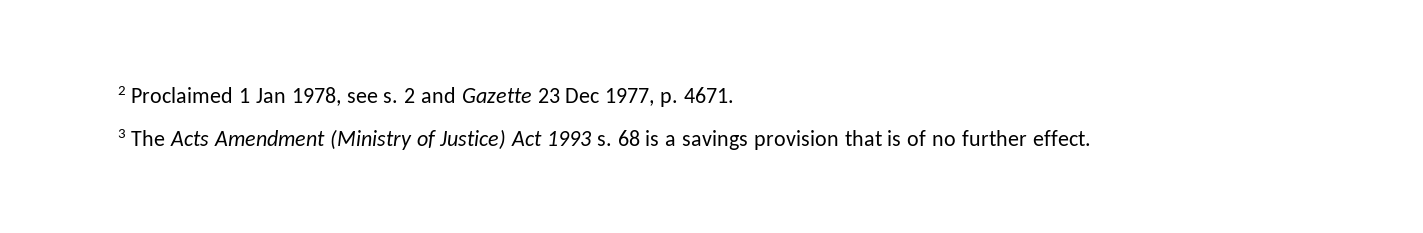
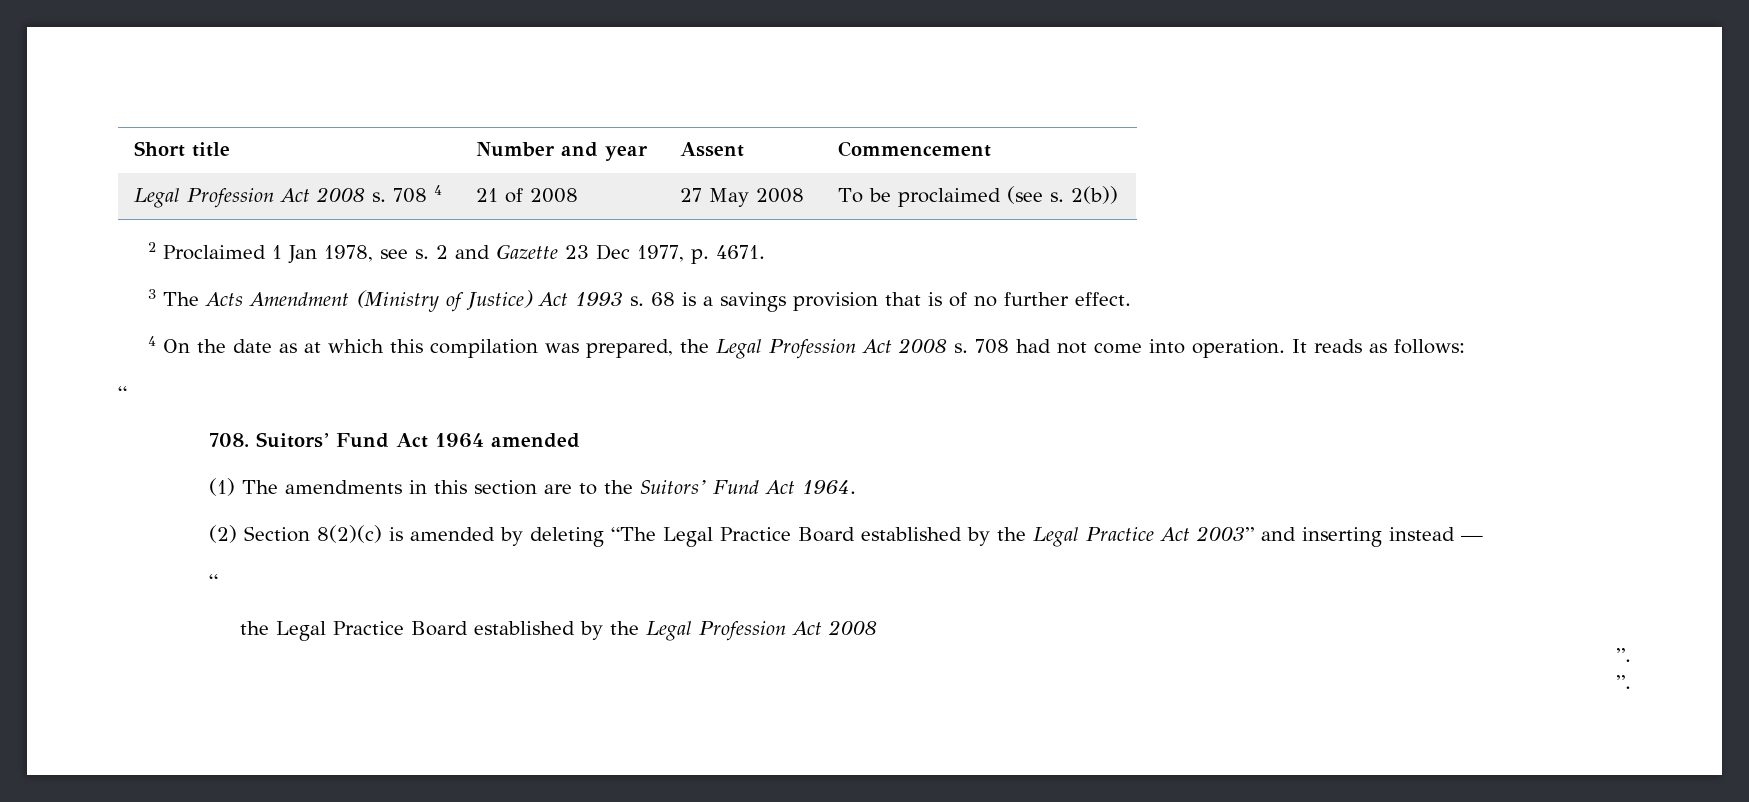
(117, 90) none -> [134,141,231,157] [476,142,649,161] [680,142,745,157] [838,141,992,157] [134,185,443,208] [476,188,579,203] [680,188,805,207] [838,186,1119,207] Short title | Number and year | Assent | Commencement // Legal Profession Act 2008 s. 708 4 | 21 of 2008 | 27 May 2008 | To be proclaimed (see s. 2(b)) //
(1091, 138) none -> [148,336,1466,359] [118,386,127,400] [209,432,581,448] [209,478,857,496] [209,525,1484,547] [209,574,219,588] [239,620,877,641] [1616,648,1631,662] [1616,675,1631,689] // 4 On the date as at which this compilation was prepared, the Legal Profession Act 2008 s. 708 had not come into operation. It reads as follows: // “ // 708. Suitors’ Fund Act 1964 amended // (1) The amendments in this section are to the Suitors’ Fund Act 1964. // (2) Section 8(2)(c) is amended by deleting “The Legal Practice Board established by the Legal Practice Act 2003” and inserting instead — // “ // the Legal Practice Board established by the Legal Profession Act 2008 // ”. // ”.

